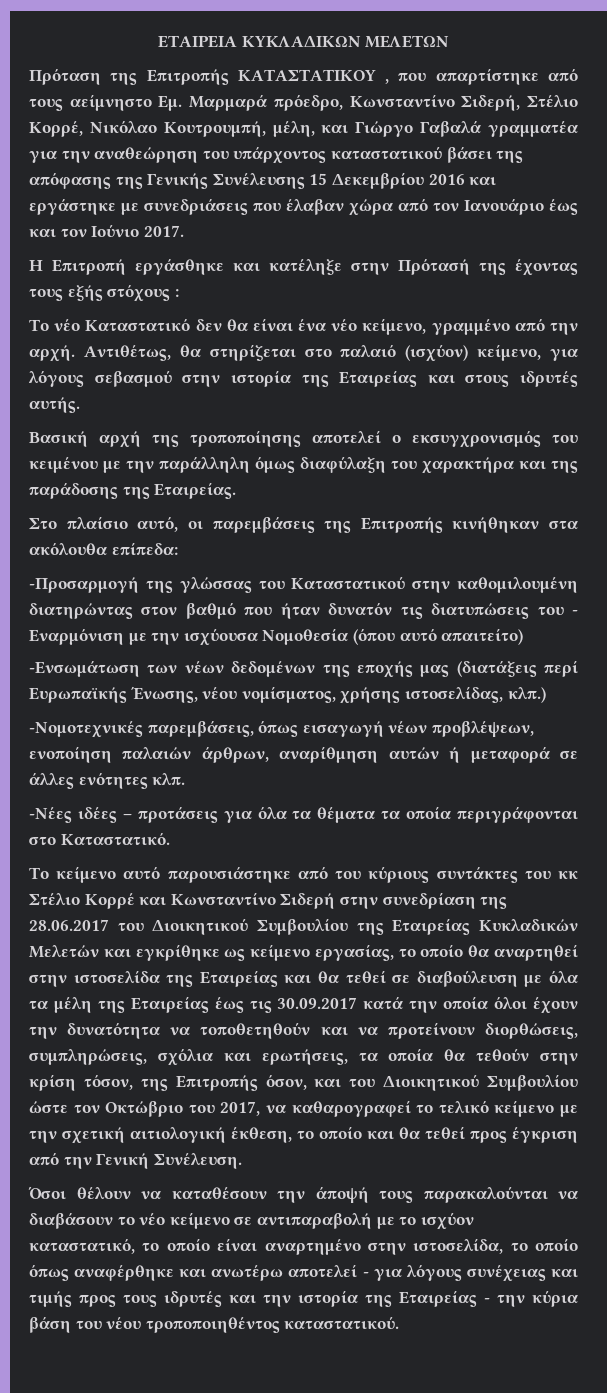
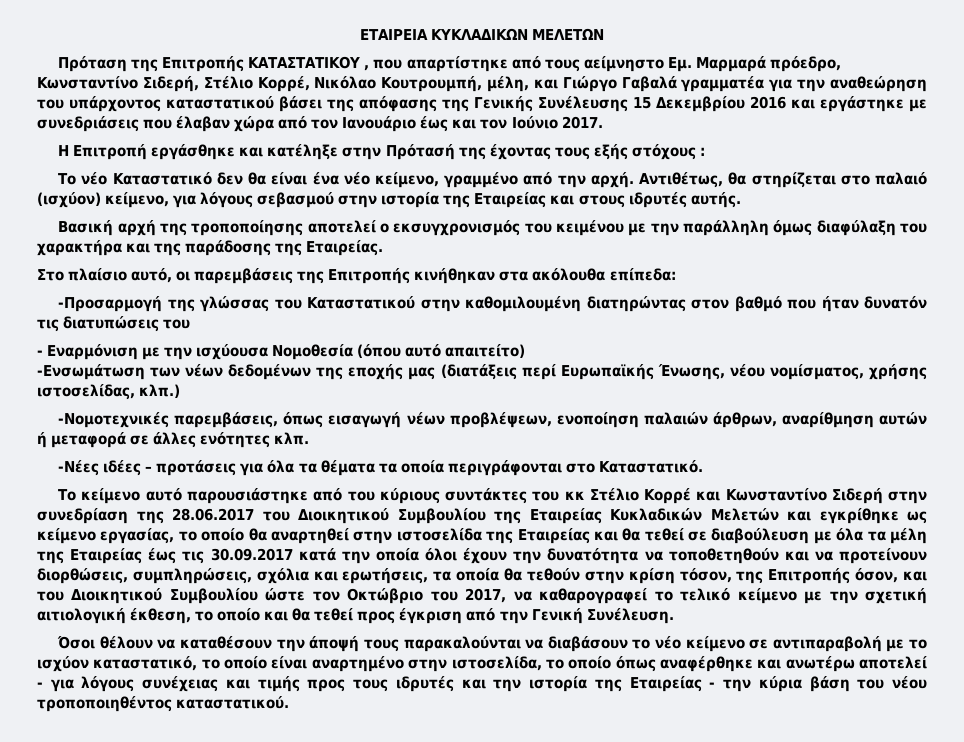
(564, 611) none -> (191, 324) //

